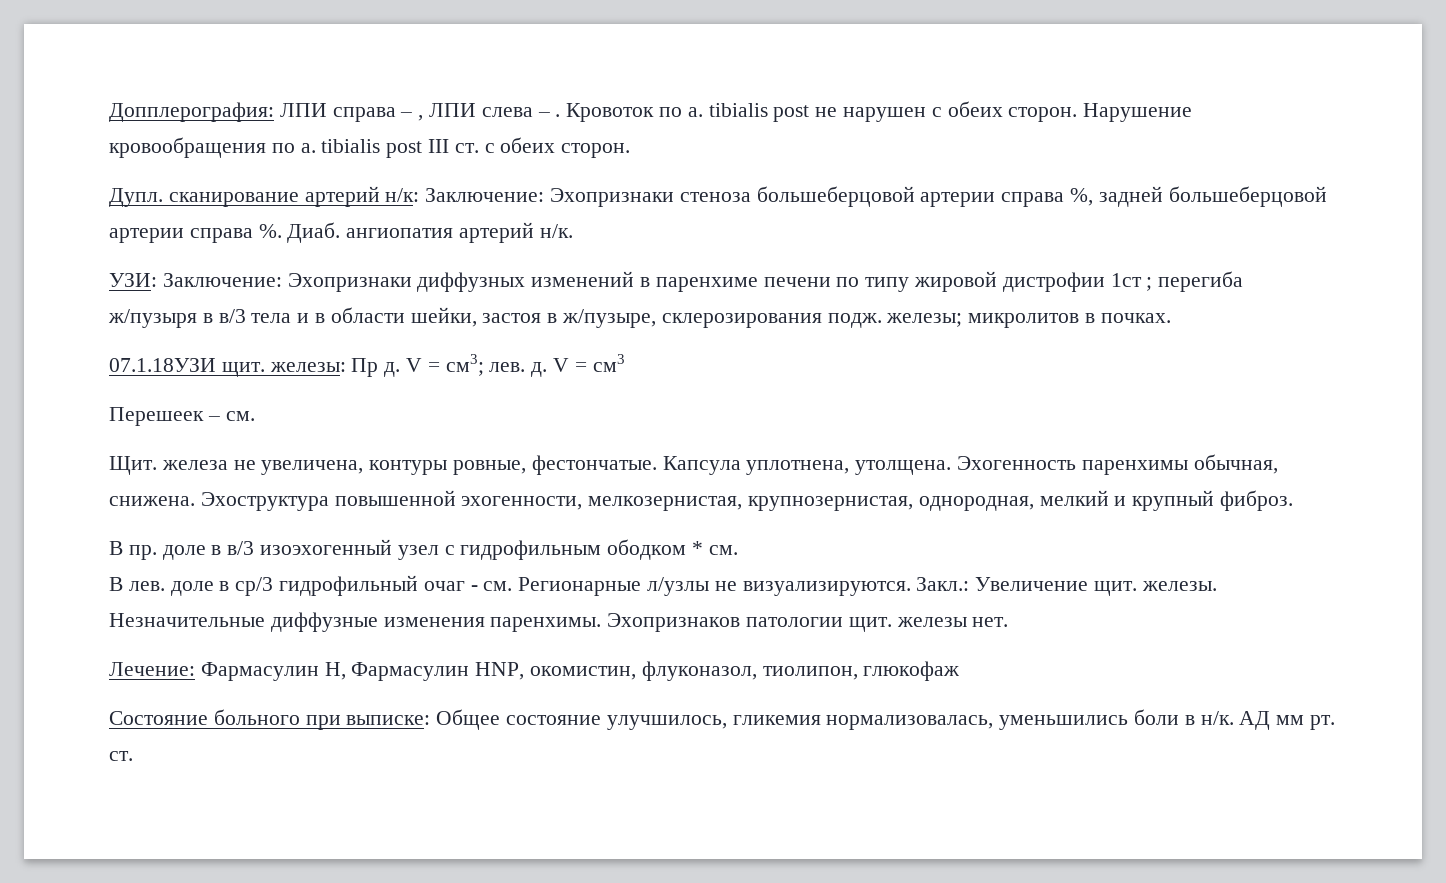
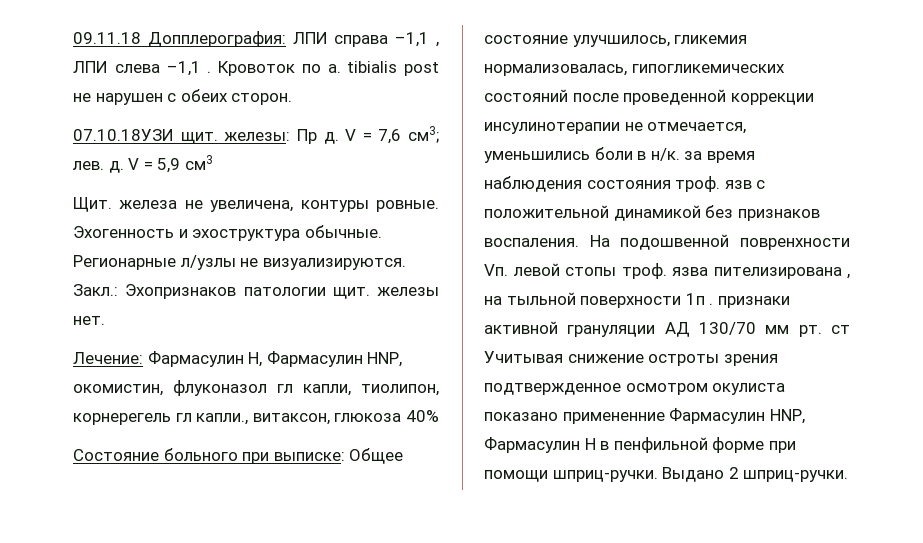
(109, 112) none -> [73,32,141,44] 09.11.18
[400,112,413,117] – -> [395,32,430,47] –1,1
[537,112,550,117] – -> [166,61,201,76] –1,1
[1083,103,1193,122] [109,137,631,158] [109,186,1327,207] [109,222,573,243] [109,271,1244,292] [108,307,1171,328] [109,358,216,372] Нарушение кровообращения по а. tibialis роst III ст. с обеих сторон. // Дупл. сканирование артерий н/к: Заключение: Эхопризнаки стеноза большеберцовой артерии справа %, задней большеберцовой артерии справа %. Диаб. ангиопатия артерий н/к. // УЗИ: Заключение: Эхопризнаки диффузных изменений в паренхиме печени по типу жировой дистрофии 1ст ; перегиба ж/пузыря в в/3 тела и в области шейки, застоя в ж/пузыре, склерозирования подж. железы; микролитов в почках. // 07.1.18УЗИ -> [73,129,174,141] // 07.10.18УЗИ
(440, 367) none -> [378,129,402,144] 7,6
(587, 367) none -> [157,158,181,173] 5,9
[109,407,255,426] // Перешеек – см. -> (213, 162) none
[453,454,1278,475] [109,490,1294,511] [109,539,738,560] [109,575,513,596] ровные, фестончатые. Капсула уплотнена, утолщена. Эхогенность паренхимы обычная, снижена. Эхоструктура повышенной эхогенности, мелкозернистая, крупнозернистая, однородная, мелкий и крупный фиброз. // В пр. доле в в/3 изоэхогенный узел с гидрофильным ободком * см. // В лев. доле в ср/3 гидрофильный очаг - см. -> [376,200,439,212] [73,225,382,241] ровные. Эхогенность и эхоструктура обычные.
[975,577,1217,596] [109,612,602,632] Увеличение щит. железы. Незначительные диффузные изменения паренхимы. -> (118, 290) none
[641,661,960,681] флуконазол, тиолипон, глюкофаж -> [173,380,439,396] [73,410,439,425] флуконазол гл капли, тиолипон, корнерегель гл капли., витаксон, глюкоза 40%
[999,709,1336,730] [109,751,133,761] уменьшились боли в н/к. АД мм рт. ст. -> [631,64,785,73] [484,89,814,105] [484,122,747,134] [484,147,755,163] [484,176,766,192] [484,205,820,221] [484,234,850,250] [484,263,850,279] [484,292,790,308] [484,321,850,337] [484,351,778,366] [484,383,786,395] [484,408,805,424] [484,437,796,453] [484,467,849,482] гипогликемических состояний после проведенной коррекции инсулинотерапии не отмечается, уменьшились боли в н/к. за время наблюдения состояния троф. язв с положительной динамикой без признаков воспаления. На подошвенной повренхности Vп. левой стопы троф. язва пителизирована , на тыльной поверхности 1п . признаки активной грануляции АД 130/70 мм рт. ст Учитывая снижение остроты зрения подтвержденное осмотром окулиста показано примененние Фармасулин НNP, Фармасулин Н в пенфильной форме при помощи шприц-ручки. Выдано 2 шприц-ручки.

